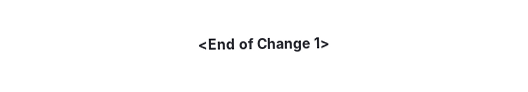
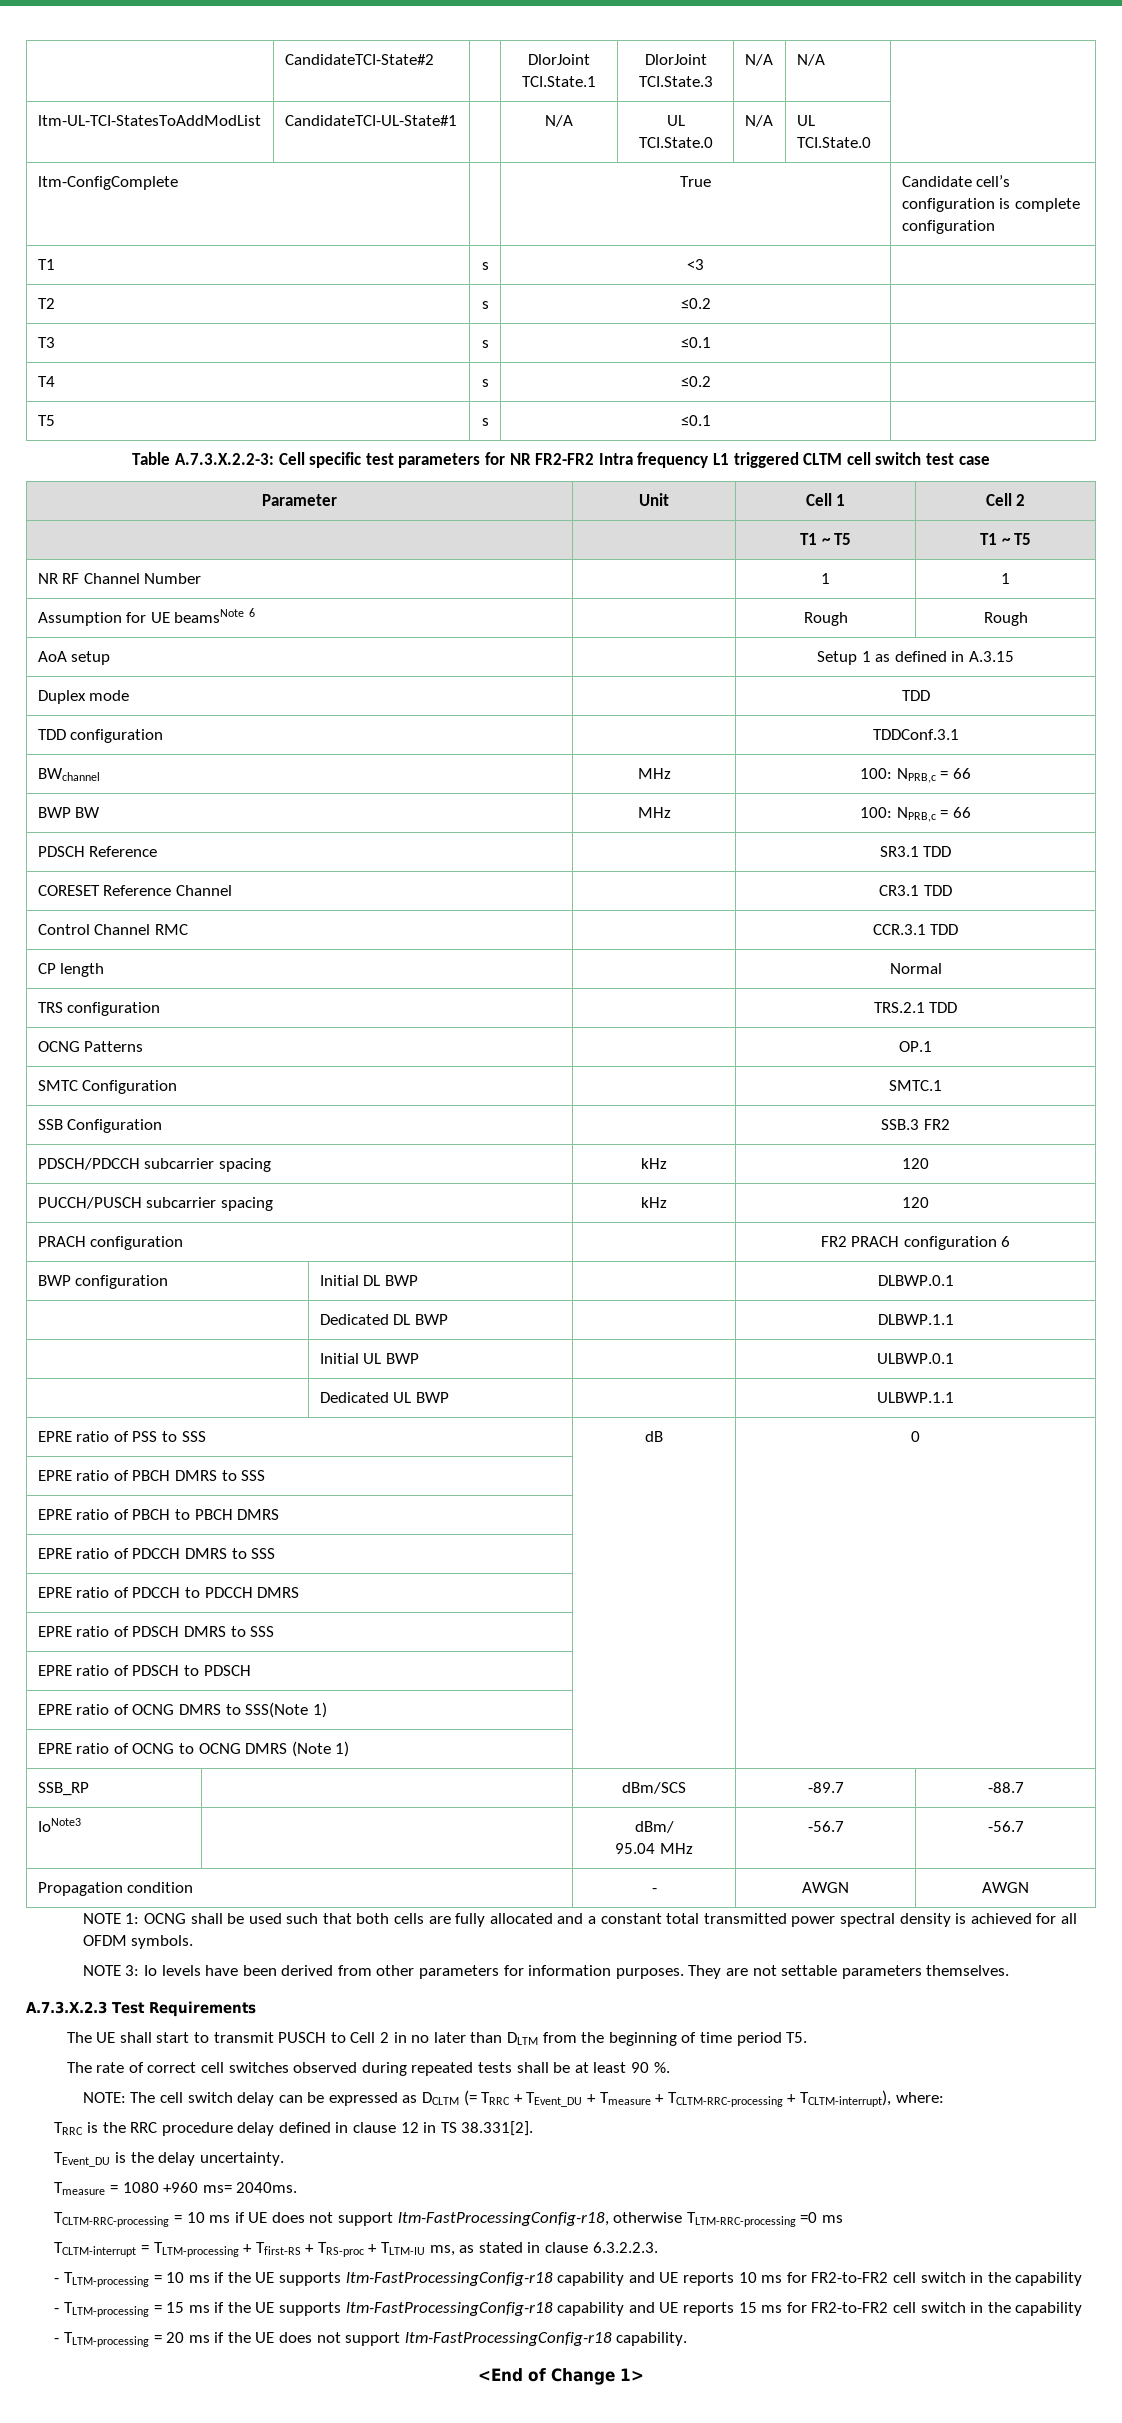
(196, 44) none -> [284,54,434,65] [528,54,590,65] [522,76,596,87] [644,54,707,65] [638,76,713,87] [744,54,773,66] [796,54,825,66] [37,115,261,126] [284,115,457,126] [545,115,573,127] [666,115,685,126] [638,137,713,148] [744,115,773,127] [796,115,815,126] [796,137,871,148] [37,176,178,190] [680,176,711,187] [901,175,1011,187] [901,198,1080,212] [901,220,995,234] [37,259,55,270] [481,262,489,270] [687,259,704,270] [37,298,55,309] [481,301,489,309] [680,298,711,309] [37,337,55,348] [481,340,489,348] [680,337,711,348] [37,376,55,387] [481,379,489,387] [680,376,711,387] [37,415,55,426] [481,418,489,426] [680,415,711,426] [132,452,990,468] [262,494,337,506] [639,493,669,506] [805,493,846,506] [985,493,1026,506] [799,533,852,545] [979,533,1032,545] [37,573,202,584] [821,573,830,584] [1001,573,1010,584] [37,608,255,626] [803,612,848,626] [983,612,1028,626] [37,651,111,665] [817,651,1014,665] [37,690,130,704] [901,690,930,701] [37,729,164,743] [872,729,959,740] [37,768,100,781] [637,768,671,779] [860,768,971,783] [37,807,101,818] [637,807,671,818] [860,807,971,822] [37,846,158,857] [879,846,952,857] [37,885,232,896] [879,885,952,896] [37,924,188,935] [872,924,959,935] [37,963,105,977] [889,963,942,974] [37,1002,161,1016] [873,1002,958,1013] [37,1041,144,1052] [899,1041,932,1052] [37,1080,178,1094] [889,1080,942,1091] [37,1119,163,1133] [881,1119,950,1130] [37,1158,271,1172] [641,1158,667,1169] [902,1158,929,1169] [37,1197,273,1211] [641,1197,667,1208] [902,1197,929,1208] [37,1236,184,1250] [820,1236,1011,1250] [37,1275,169,1289] [319,1275,418,1286] [877,1275,954,1286] [319,1314,448,1325] [877,1314,954,1325] [319,1353,419,1364] [877,1353,954,1364] [319,1392,449,1403] [877,1392,954,1403] [37,1431,206,1442] [645,1431,663,1442] [911,1431,920,1442] [37,1470,266,1481] [37,1509,280,1520] [37,1548,276,1559] [37,1587,300,1598] [37,1626,275,1637] [37,1665,251,1676] [37,1702,327,1718] [37,1741,350,1757] [37,1782,89,1796] [622,1782,686,1794] [807,1782,844,1793] [987,1782,1024,1793] [37,1818,81,1832] [634,1821,674,1833] [615,1843,693,1854] [807,1821,844,1832] [987,1821,1024,1832] [37,1882,194,1896] [651,1888,657,1893] [802,1882,849,1893] [982,1882,1029,1893] [82,1913,1077,1927] [82,1935,194,1949] [82,1965,1010,1979] [26,2001,256,2017] [66,2032,808,2046] [66,2062,670,2076] [82,2090,944,2107] [54,2121,534,2136] [54,2152,284,2167] [54,2182,298,2195] [54,2212,844,2227] [54,2242,658,2257] [54,2272,1083,2287] [54,2302,1083,2317] [54,2332,688,2347] | CandidateTCI-State#2 | | DlorJoint TCI.State.1 | DlorJoint TCI.State.3 | N/A | N/A | // ltm-UL-TCI-StatesToAddModList | CandidateTCI-UL-State#1 | | N/A | UL TCI.State.0 | N/A | UL TCI.State.0 | // ltm-ConfigComplete | | True | Candidate cell’s configuration is complete configuration // T1 | s | <3 | // T2 | s | ≤0.2 | // T3 | s | ≤0.1 | // T4 | s | ≤0.2 | // T5 | s | ≤0.1 | // Table A.7.3.X.2.2-3: Cell specific test parameters for NR FR2-FR2 Intra frequency L1 triggered CLTM cell switch test case // Parameter | Unit | Cell 1 | Cell 2 // | | T1 ~ T5 | T1 ~ T5 // NR RF Channel Number | | 1 | 1 // Assumption for UE beamsNote 6 | | Rough | Rough // AoA setup | | Setup 1 as defined in A.3.15 // Duplex mode | | TDD // TDD configuration | | TDDConf.3.1 // BWchannel | MHz | 100: NPRB,c = 66 // BWP BW | MHz | 100: NPRB,c = 66 // PDSCH Reference | | SR3.1 TDD // CORESET Reference Channel | | CR3.1 TDD // Control Channel RMC | | CCR.3.1 TDD // CP length | | Normal // TRS configuration | | TRS.2.1 TDD // OCNG Patterns | | OP.1 // SMTC Configuration | | SMTC.1 // SSB Configuration | | SSB.3 FR2 // PDSCH/PDCCH subcarrier spacing | kHz | 120 // PUCCH/PUSCH subcarrier spacing | kHz | 120 // PRACH configuration | | FR2 PRACH configuration 6 // BWP configuration | Initial DL BWP | | DLBWP.0.1 // | Dedicated DL BWP | | DLBWP.1.1 // | Initial UL BWP | | ULBWP.0.1 // | Dedicated UL BWP | | ULBWP.1.1 // EPRE ratio of PSS to SSS | dB | 0 // EPRE ratio of PBCH DMRS to SSS | | // EPRE ratio of PBCH to PBCH DMRS | | // EPRE ratio of PDCCH DMRS to SSS | | // EPRE ratio of PDCCH to PDCCH DMRS | | // EPRE ratio of PDSCH DMRS to SSS | | // EPRE ratio of PDSCH to PDSCH | | // EPRE ratio of OCNG DMRS to SSS(Note 1) | | // EPRE ratio of OCNG to OCNG DMRS (Note 1) | | // SSB_RP | | dBm/SCS | -89.7 | -88.7 // IoNote3 | | dBm/ // 95.04 MHz | -56.7 | -56.7 // Propagation condition | - | AWGN | AWGN // NOTE 1: OCNG shall be used such that both cells are fully allocated and a constant total transmitted power spectral density is achieved for all OFDM symbols. // NOTE 3: Io levels have been derived from other parameters for information purposes. They are not settable parameters themselves. // A.7.3.X.2.3 Test Requirements // The UE shall start to transmit PUSCH to Cell 2 in no later than DLTM from the beginning of time period T5. // The rate of correct cell switches observed during repeated tests shall be at least 90 %. // NOTE: The cell switch delay can be expressed as DCLTM (= TRRC + TEvent_DU + Tmeasure + TCLTM-RRC-processing + TCLTM-interrupt), where: // TRRC is the RRC procedure delay defined in clause 12 in TS 38.331[2]. // TEvent_DU is the delay uncertainty. // Tmeasure = 1080 +960 ms= 2040ms. // TCLTM-RRC-processing = 10 ms if UE does not support ltm-FastProcessingConfig-r18, otherwise TLTM-RRC-processing =0 ms // TCLTM-interrupt = TLTM-processing + Tfirst-RS + TRS-proc + TLTM-IU ms, as stated in clause 6.3.2.2.3. // - TLTM-processing = 10 ms if the UE supports ltm-FastProcessingConfig-r18 capability and UE reports 10 ms for FR2-to-FR2 cell switch in the capability // - TLTM-processing = 15 ms if the UE supports ltm-FastProcessingConfig-r18 capability and UE reports 15 ms for FR2-to-FR2 cell switch in the capability // - TLTM-processing = 20 ms if the UE does not support ltm-FastProcessingConfig-r18 capability. //

